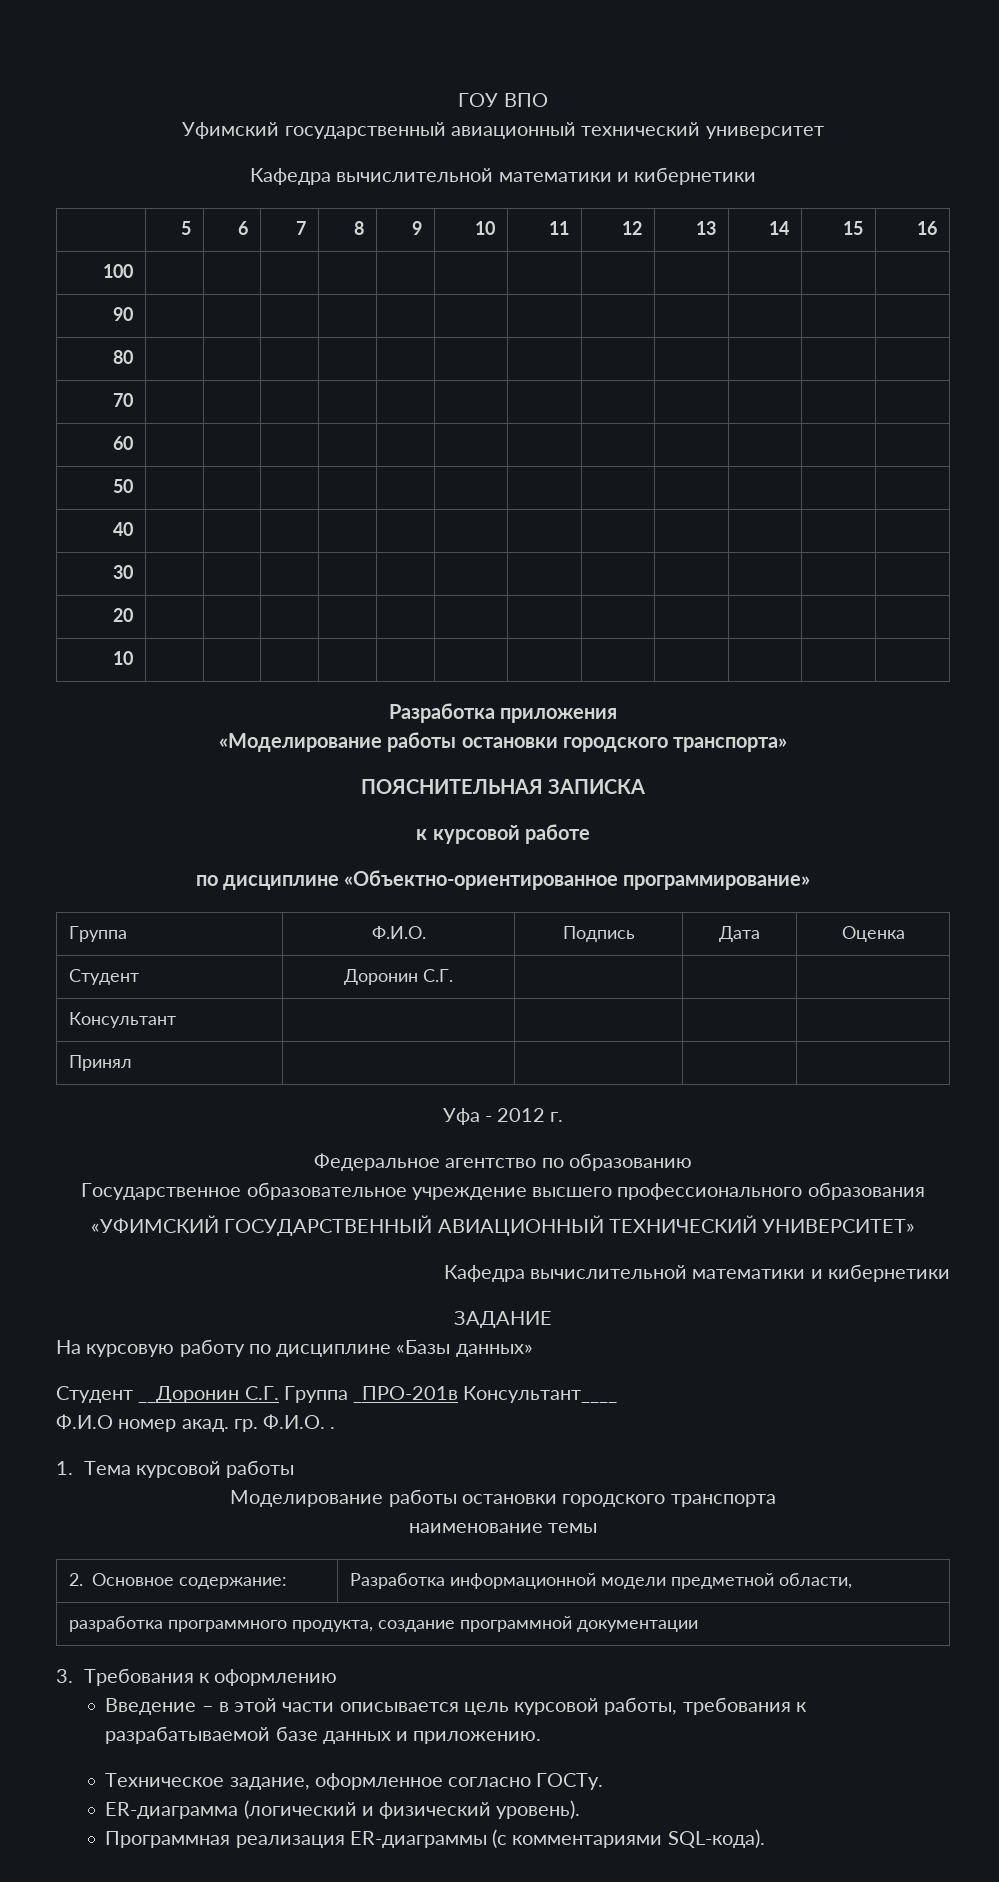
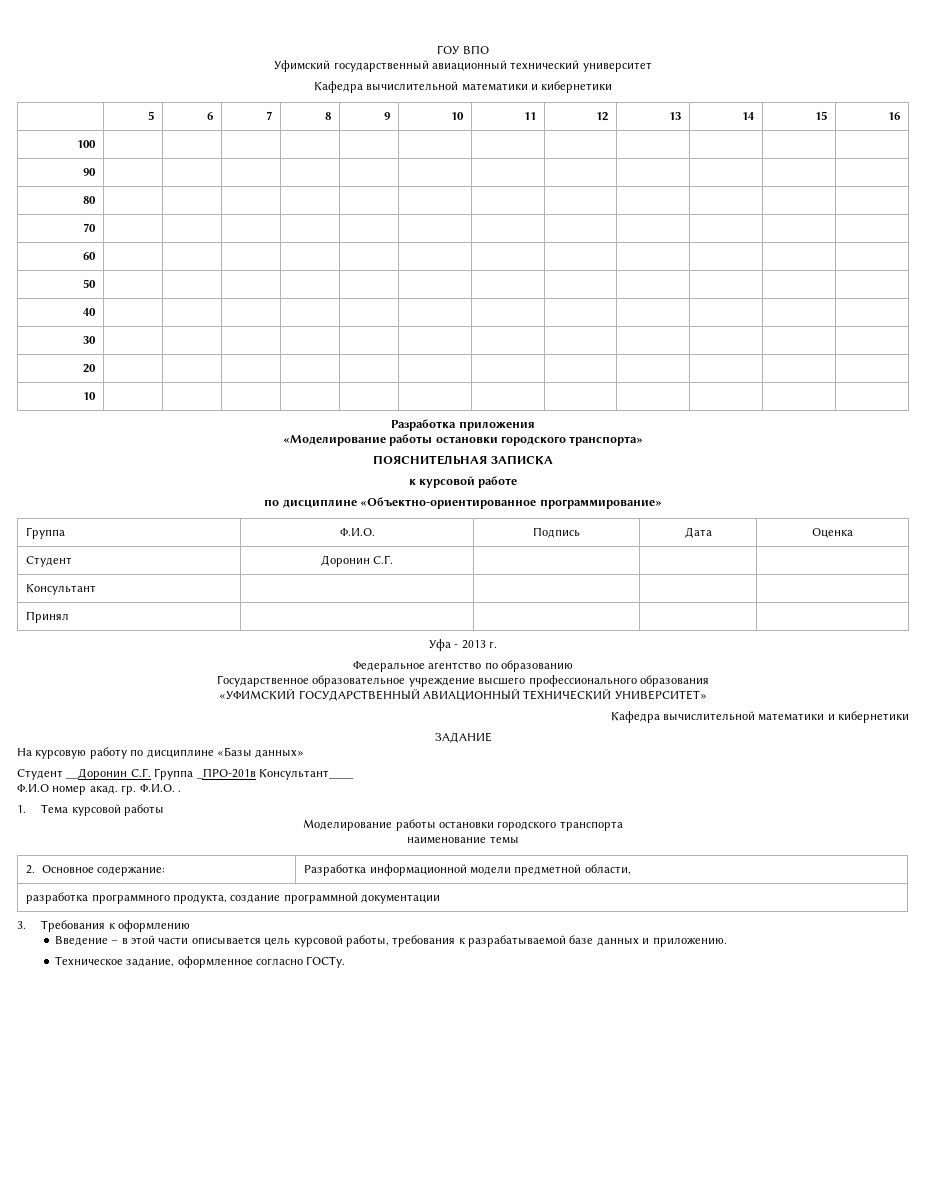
[497,1108,546,1122] 2012 -> [461,640,486,649] 2013
[105,1800,581,1819] [105,1829,765,1848] // ER-диаграмма (логический и физический уровень). // Программная реализация ER-диаграммы (с комментариями SQL-кода). -> (346, 962) none

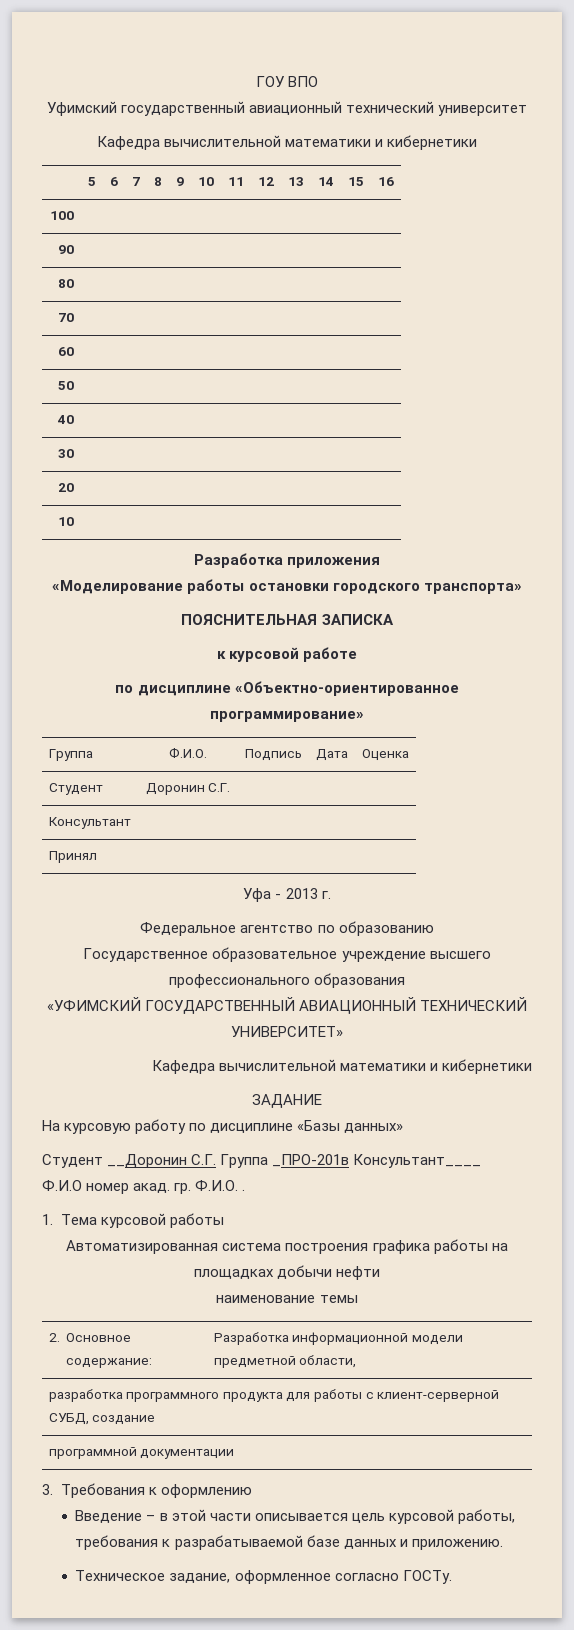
[303,819,623,831] Моделирование работы остановки городского транспорта -> [66,1239,508,1254] [193,1265,381,1280] Автоматизированная система построения графика работы на площадках добычи нефти
[173,894,228,904] продукта, -> [222,1389,500,1402] [48,1413,89,1425] продукта для работы с клиент-серверной СУБД,
(281, 898) none -> (156, 1420) //

